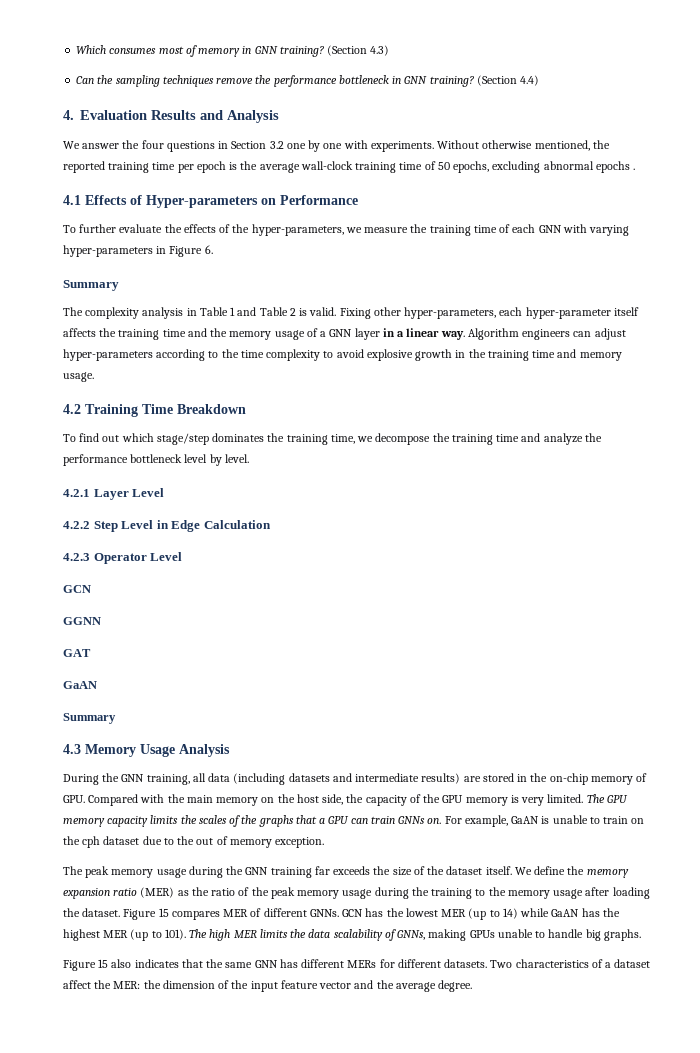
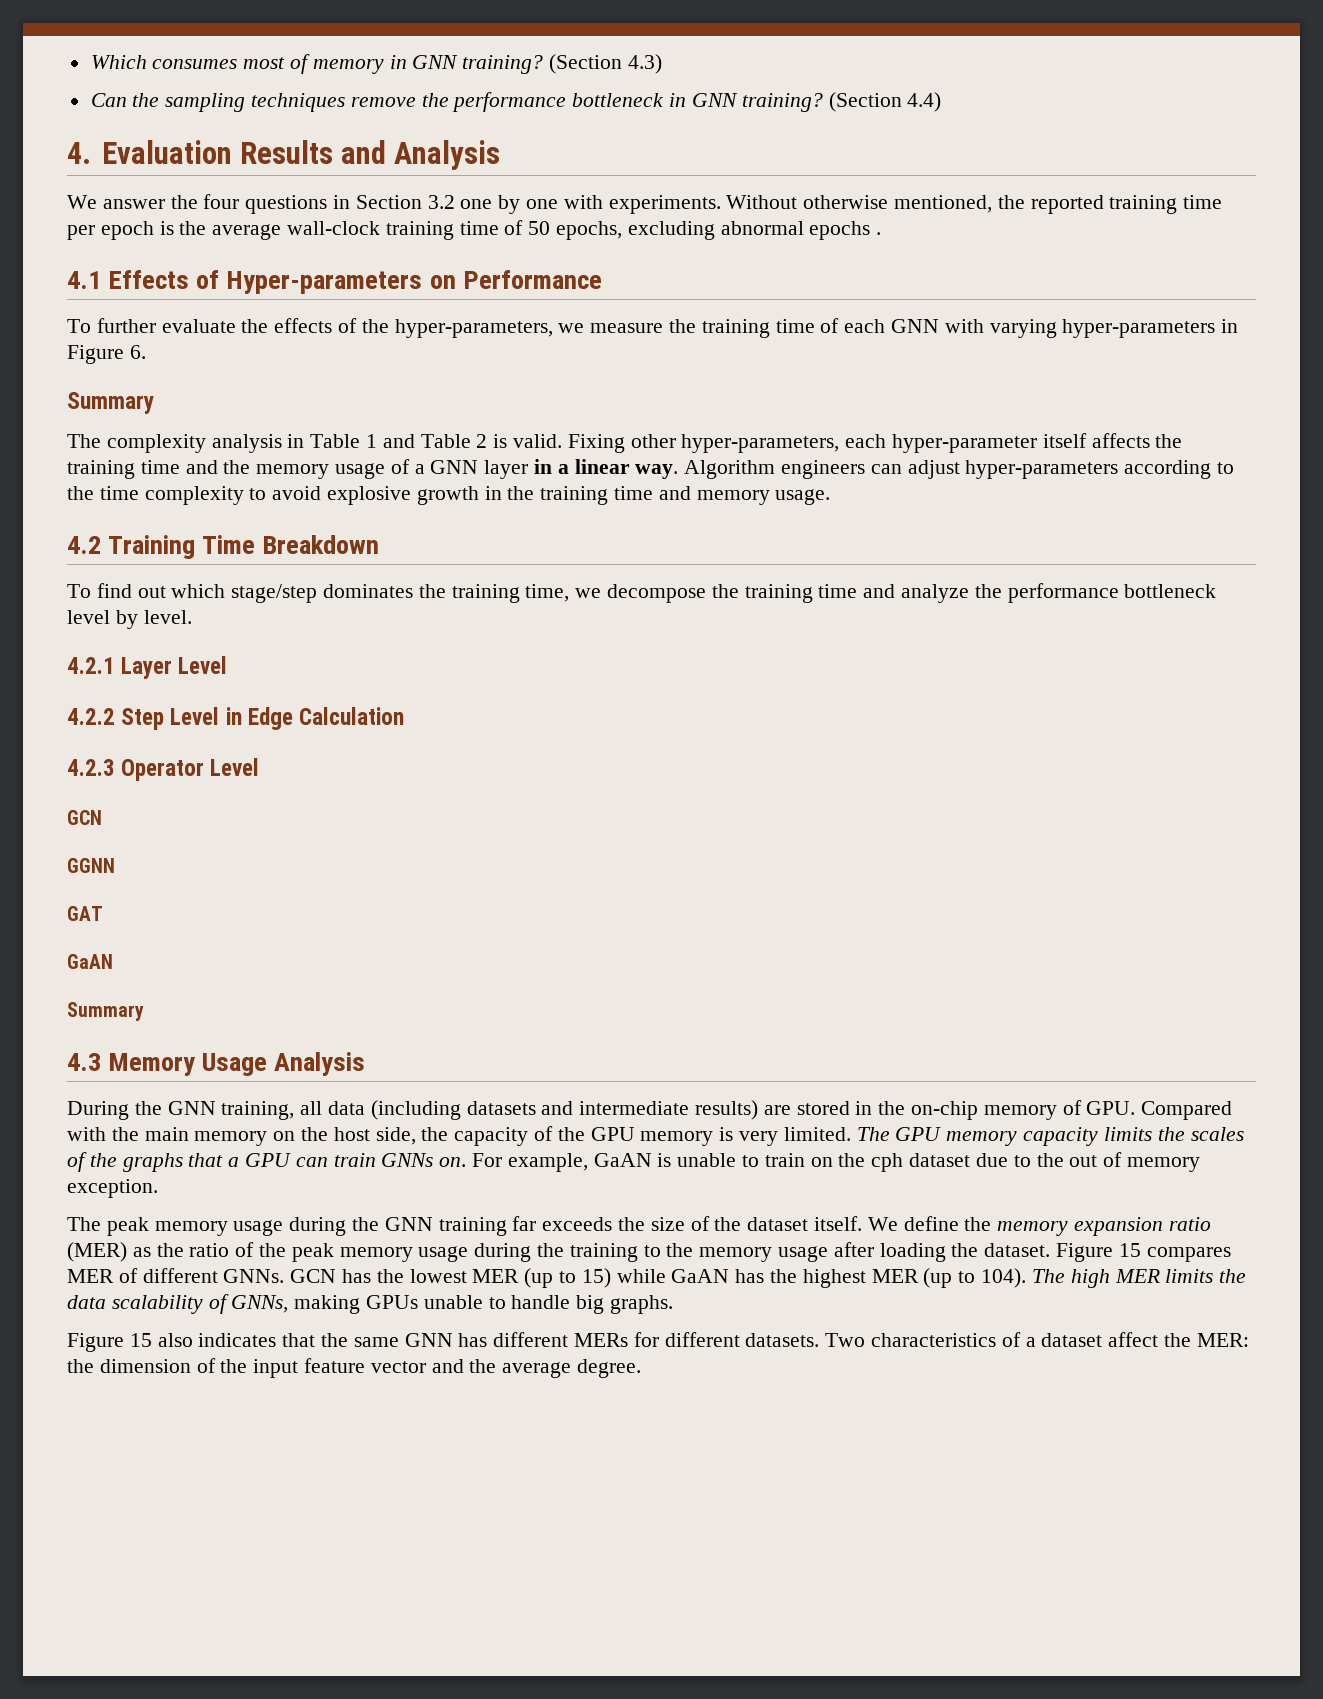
[502,908,518,919] 14) -> [581,1268,611,1288] 15)
[164,929,186,940] 101). -> [981,1268,1027,1288] 104).

